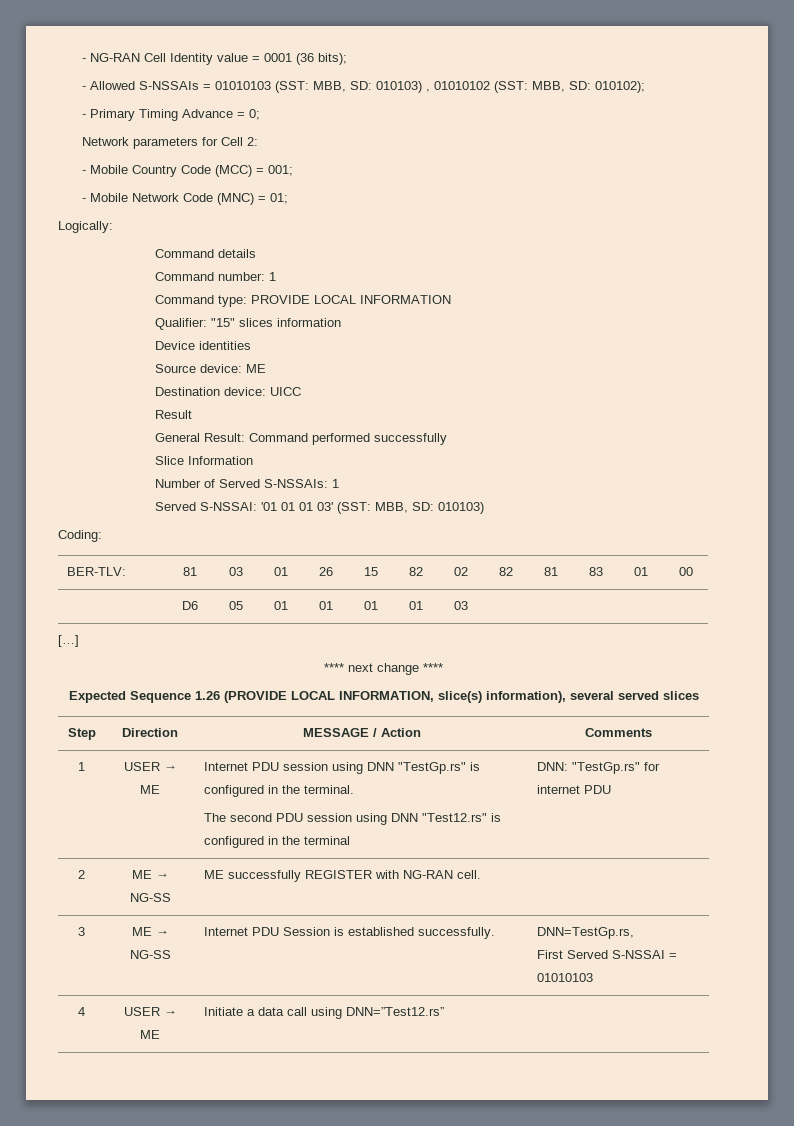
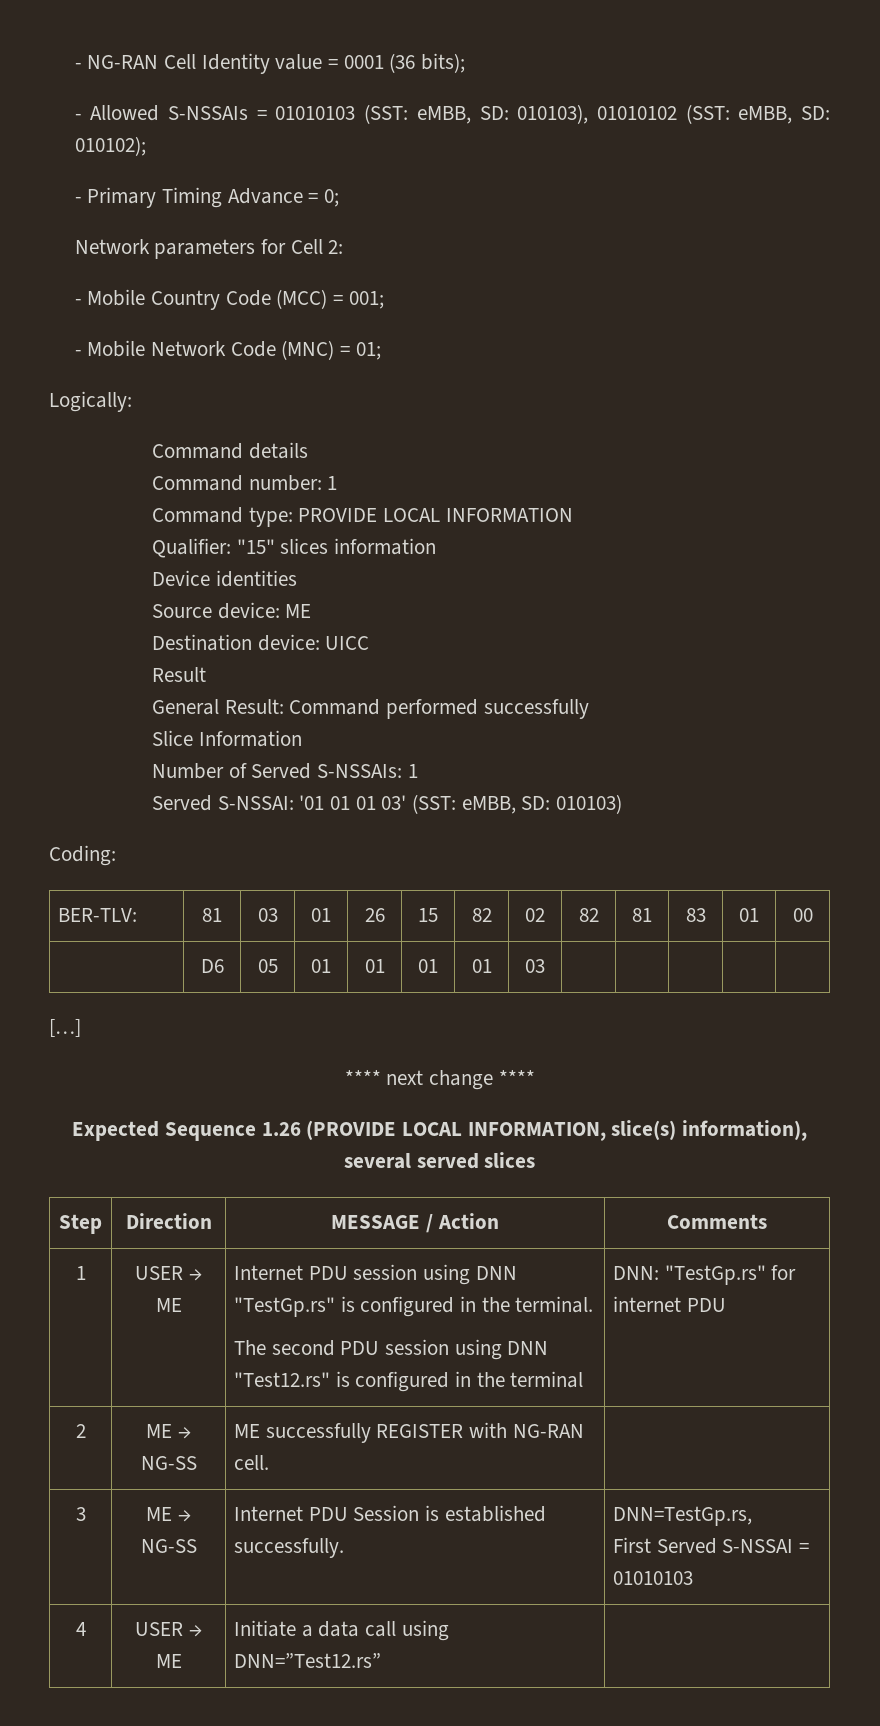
[313,81,431,93] MBB, SD: 010103) , -> [416,104,589,124] eMBB, SD: 010103),
[532,81,566,92] MBB, -> [738,106,793,124] eMBB,
[374,502,408,513] MBB, -> [461,796,516,814] eMBB,

